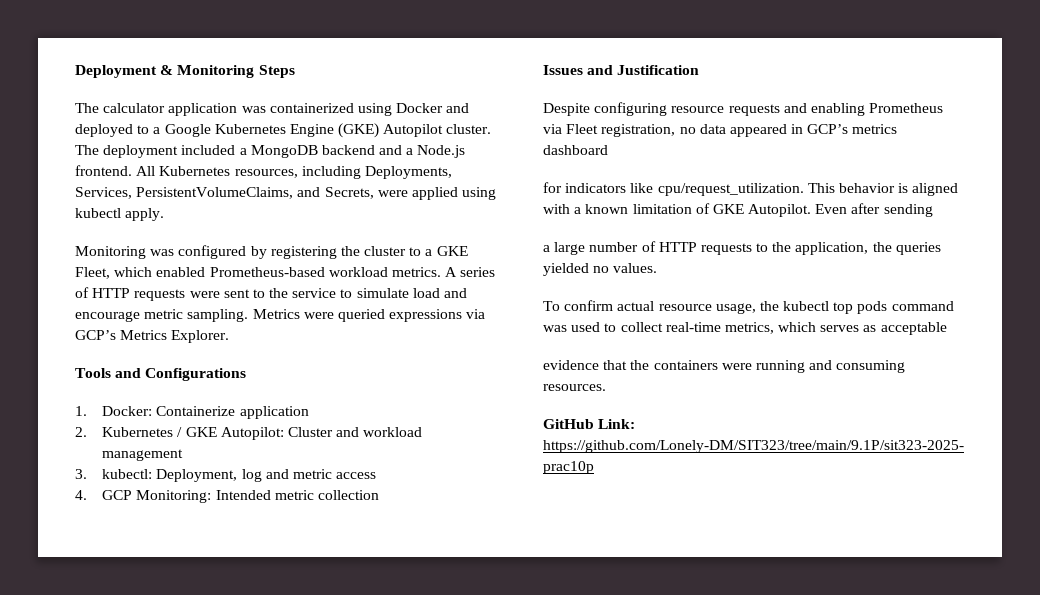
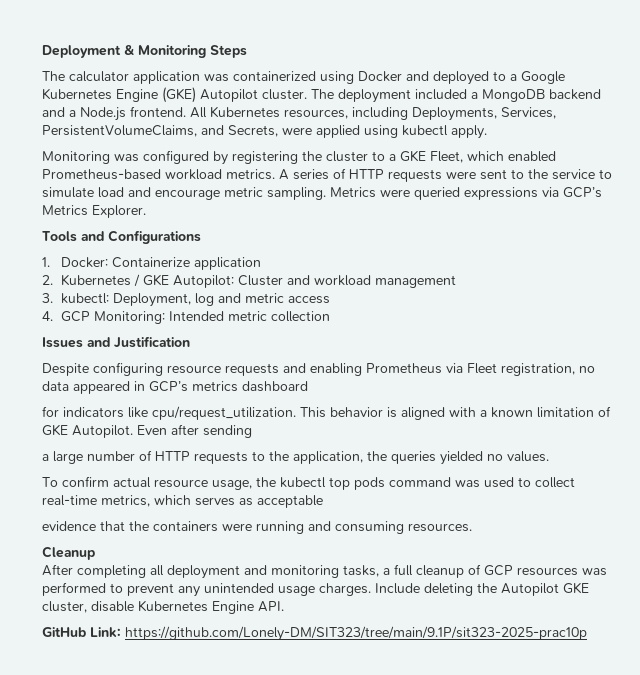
(606, 387) none -> [42,546,95,560] [42,564,607,579] [42,582,589,597] [42,600,284,614] // Cleanup // After completing all deployment and monitoring tasks, a full cleanup of GCP resources was performed to prevent any unintended usage charges. Include deleting the Autopilot GKE cluster, disable Kubernetes Engine API.

